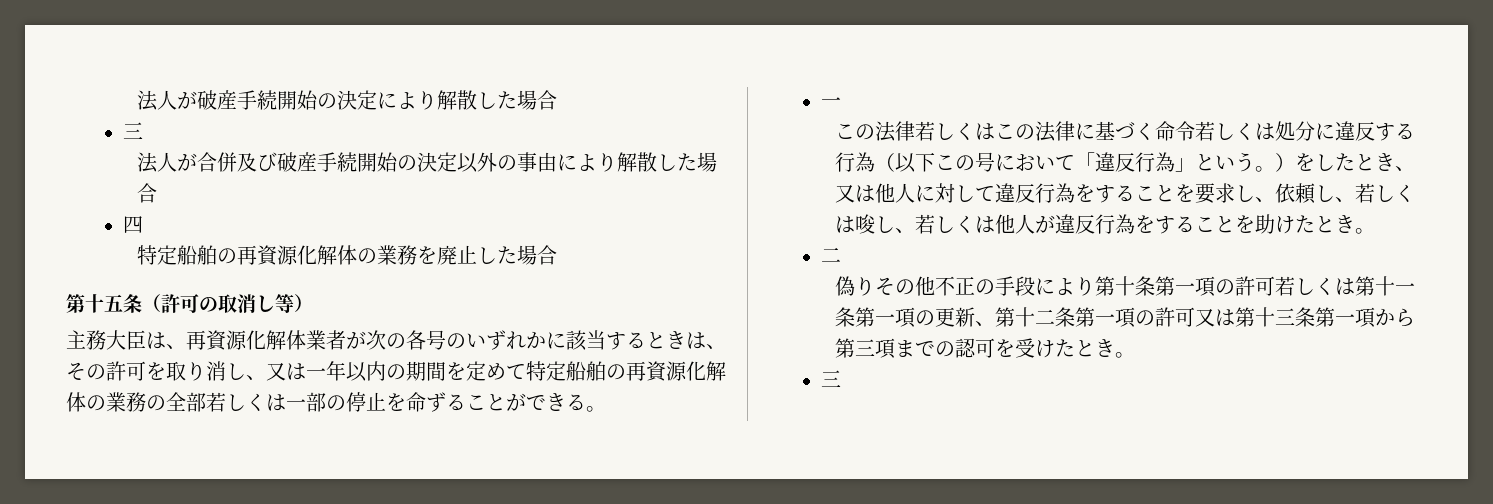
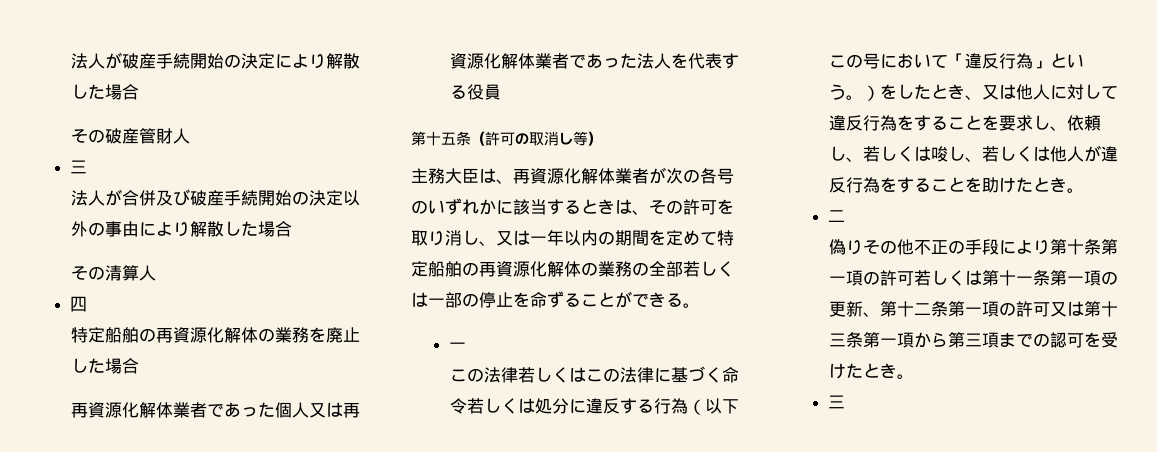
(557, 100) none -> [70,128,190,144] // その破産管財人
(157, 193) none -> [70,265,156,281] // その清算人
(557, 255) none -> [70,402,360,418] [449,53,739,69] [449,84,501,100] // 再資源化解体業者であった個人又は再資源化解体業者であった法人を代表する役員

